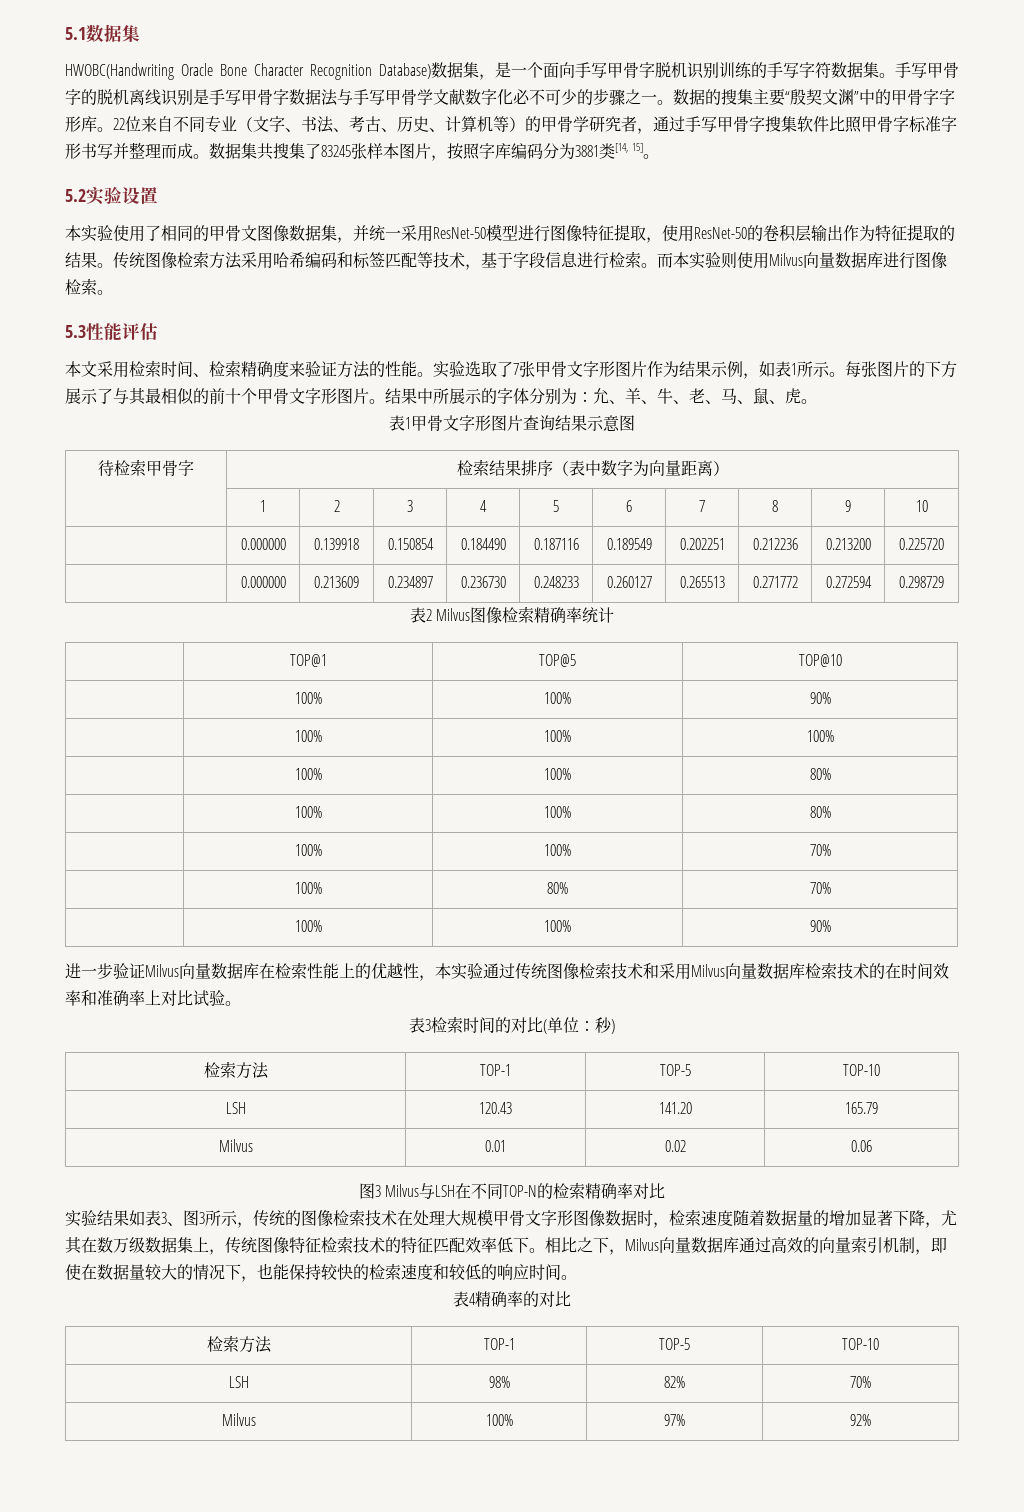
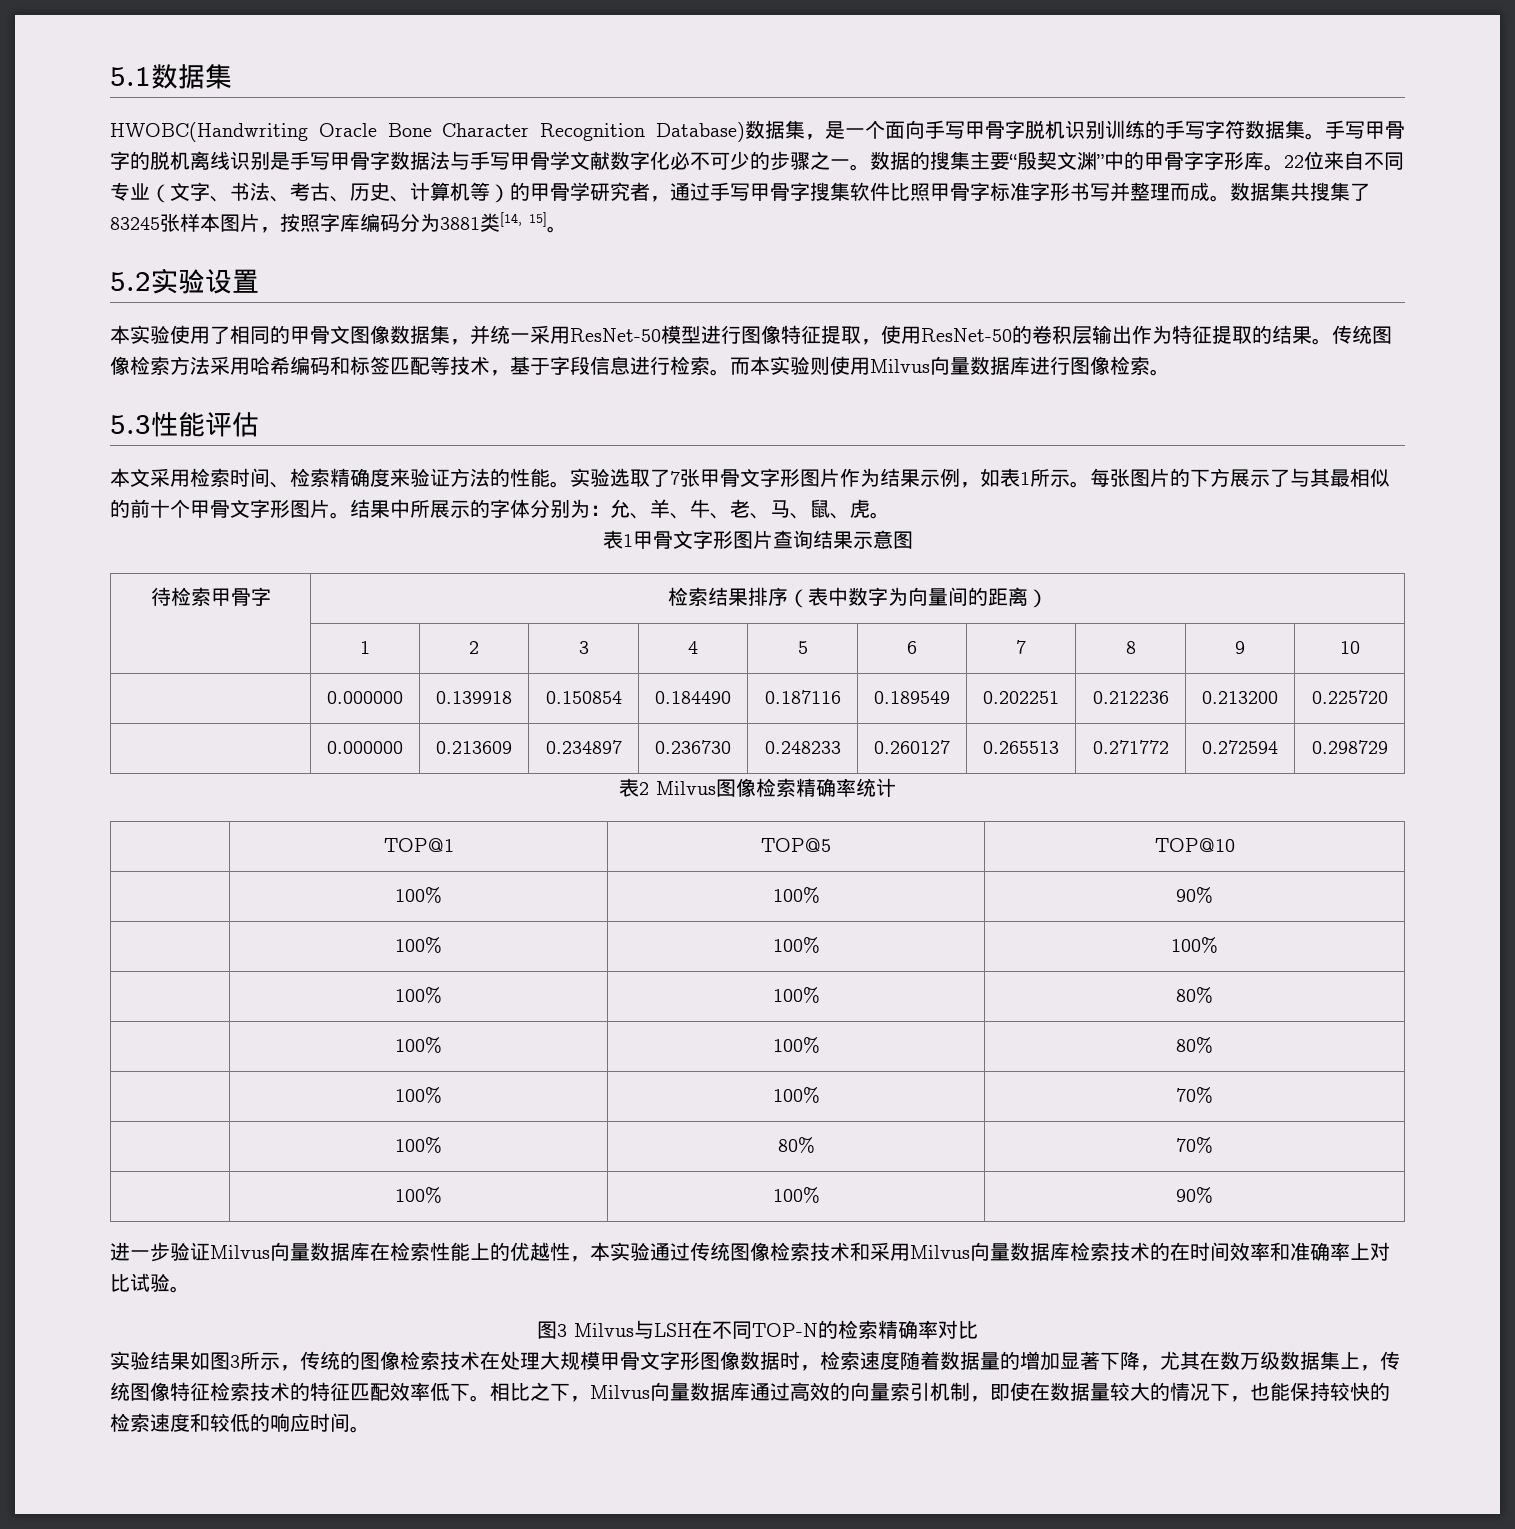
(681, 468) none -> [947,587,988,606] 间的
[409,1016,615,1034] [203,1061,269,1079] [480,1064,511,1076] [659,1064,691,1076] [843,1064,880,1076] [225,1102,246,1114] [479,1102,512,1114] [658,1102,692,1114] [845,1102,878,1114] [218,1139,253,1152] [485,1140,506,1152] [664,1140,686,1152] [851,1140,872,1152] // 表3检索时间的对比(单位：秒) // 检索方法 | TOP-1 | TOP-5 | TOP-10 // LSH | 120.43 | 141.20 | 165.79 // Milvus | 0.01 | 0.02 | 0.06 -> (190, 1289) none
[145,1210,183,1226] 表3、 -> (210, 1360) none
[453,1291,571,1307] [206,1335,272,1353] [483,1338,515,1350] [659,1338,690,1350] [842,1338,879,1350] [228,1376,249,1388] [488,1376,510,1388] [664,1376,685,1388] [850,1376,871,1388] [221,1413,256,1426] [485,1414,513,1426] [664,1414,685,1426] [850,1414,871,1426] // 表4精确率的对比 // 检索方法 | TOP-1 | TOP-5 | TOP-10 // LSH | 98% | 82% | 70% // Milvus | 100% | 97% | 92% -> (370, 1429) none

